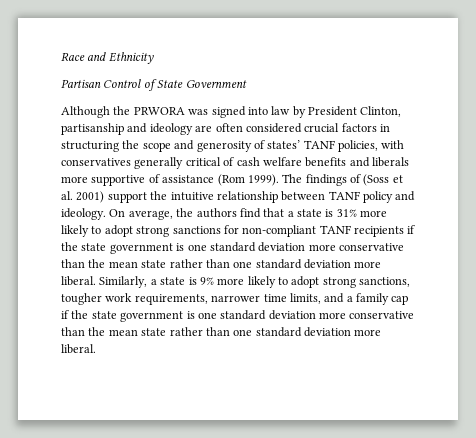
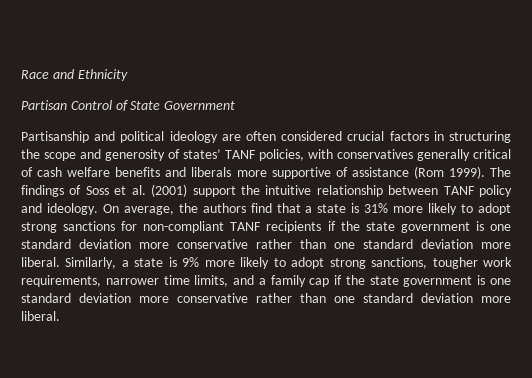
[61,106,402,118] [61,123,148,135] Although the PRWORA was signed into law by President Clinton, partisanship and -> [21,131,165,143] Partisanship and political
[363,174,390,186] (Soss -> [85,186,109,195] Soss
[76,191,105,203] 2001) -> [151,184,188,197] (2001)
[61,259,167,268] than the mean state -> (248, 244) none
[61,327,167,336] than the mean state -> (248, 298) none

